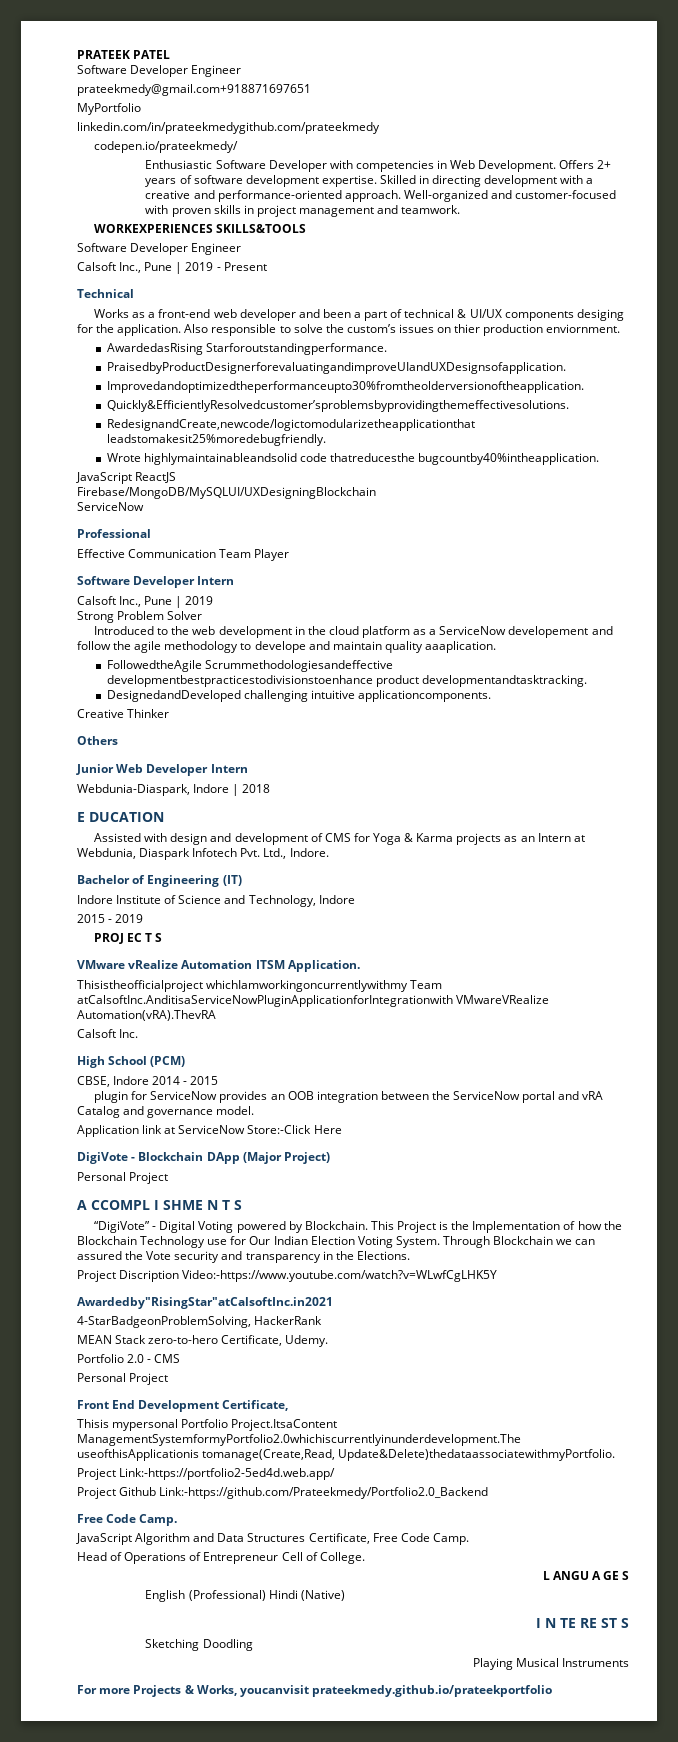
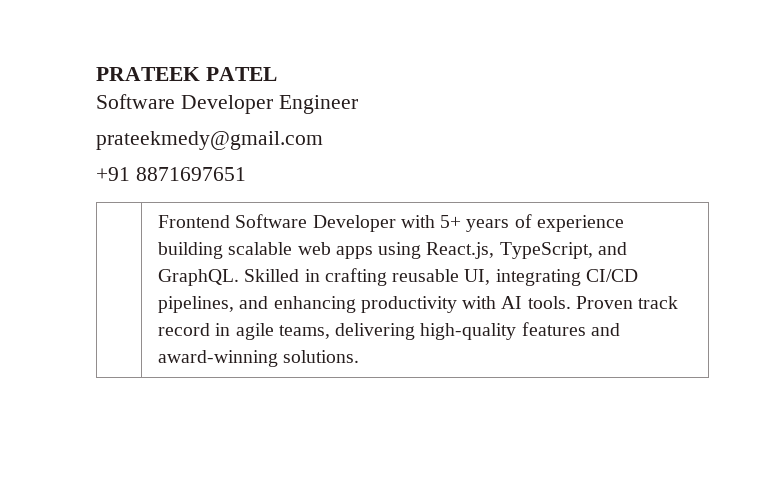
[77,84,311,96] [77,103,141,115] [77,122,380,134] [94,141,239,153] [145,160,612,172] [145,175,594,187] [145,190,617,202] [145,205,461,217] [94,224,307,233] [77,243,242,255] [77,262,267,274] [77,289,134,298] [94,309,624,321] [77,324,621,336] [106,343,387,355] [106,362,566,374] [106,381,584,393] [106,400,569,412] [106,419,475,431] [106,434,326,446] [106,453,600,465] [76,472,177,484] [77,487,376,499] [77,502,144,511] [77,529,151,538] [77,549,290,561] [77,576,235,588] [77,596,214,608] [77,611,203,623] [94,626,613,638] [77,641,496,653] [106,660,393,672] [106,675,587,687] [106,690,492,702] [77,709,170,718] [77,736,118,745] [76,764,248,776] [77,784,271,796] [77,812,164,822] [94,833,585,845] [77,848,329,860] [77,875,242,887] [77,895,355,907] [77,914,144,923] [94,933,163,944] [77,960,360,972] [77,980,443,992] [77,995,550,1007] [77,1010,216,1021] [77,1029,139,1038] [77,1056,186,1068] [77,1076,219,1087] [94,1091,604,1103] [77,1106,255,1118] [77,1125,342,1137] [77,1152,331,1164] [77,1172,169,1184] [77,1200,242,1210] [94,1221,622,1233] [77,1236,596,1248] [77,1251,410,1263] [77,1270,498,1282] [77,1297,333,1309] [77,1316,323,1328] [77,1335,329,1347] [77,1354,181,1363] [77,1373,169,1385] [77,1400,289,1412] [77,1419,338,1431] [77,1434,521,1446] [77,1449,616,1461] [77,1468,336,1480] [77,1487,489,1499] [77,1514,178,1526] [76,1533,469,1545] [77,1552,365,1564] [542,1571,629,1580] [145,1590,345,1602] [536,1618,629,1628] [145,1639,253,1651] [472,1658,629,1670] [77,1685,553,1697] prateekmedy@gmail.com+918871697651 // MyPortfolio // linkedin.com/in/prateekmedygithub.com/prateekmedy // codepen.io/prateekmedy/ // Enthusiastic Software Developer with competencies in Web Development. Offers 2+ years of software development expertise. Skilled in directing development with a creative and performance-oriented approach. Well-organized and customer-focused with proven skills in project management and teamwork. // WORKEXPERIENCES SKILLS&TOOLS // Software Developer Engineer // Calsoft Inc., Pune | 2019 - Present // Technical // Works as a front-end web developer and been a part of technical & UI/UX components desiging for the application. Also responsible to solve the custom’s issues on thier production enviornment. // AwardedasRising Starforoutstandingperformance. // PraisedbyProductDesignerforevaluatingandimproveUIandUXDesignsofapplication. // Improvedandoptimizedtheperformanceupto30%fromtheolderversionoftheapplication. // Quickly&EfficientlyResolvedcustomer’sproblemsbyprovidingthemeffectivesolutions. // RedesignandCreate,newcode/logictomodularizetheapplicationthat leadstomakesit25%moredebugfriendly. // Wrote highlymaintainableandsolid code thatreducesthe bugcountby40%intheapplication. // JavaScript ReactJS // Firebase/MongoDB/MySQLUI/UXDesigningBlockchain // ServiceNow // Professional // Effective Communication Team Player // Software Developer Intern // Calsoft Inc., Pune | 2019 // Strong Problem Solver // Introduced to the web development in the cloud platform as a ServiceNow developement and follow the agile methodology to develope and maintain quality aaaplication. // FollowedtheAgile Scrummethodologiesandeffective developmentbestpracticestodivisionstoenhance product developmentandtasktracking. // DesignedandDeveloped challenging intuitive applicationcomponents. // Creative Thinker // Others // Junior Web Developer Intern // Webdunia-Diaspark, Indore | 2018 // E DUCATION // Assisted with design and development of CMS for Yoga & Karma projects as an Intern at Webdunia, Diaspark Infotech Pvt. Ltd., Indore. // Bachelor of Engineering (IT) // Indore Institute of Science and Technology, Indore // 2015 - 2019 // PROJ EC T S // VMware vRealize Automation ITSM Application. // Thisistheofficialproject whichIamworkingoncurrentlywithmy Team atCalsoftInc.AnditisaServiceNowPluginApplicationforIntegrationwith VMwareVRealize Automation(vRA).ThevRA // Calsoft Inc. // High School (PCM) // CBSE, Indore 2014 - 2015 // plugin for ServiceNow provides an OOB integration between the ServiceNow portal and vRA Catalog and governance model. // Application link at ServiceNow Store:-Click Here // DigiVote - Blockchain DApp (Major Project) // Personal Project // A CCOMPL I SHME N T S // “DigiVote” - Digital Voting powered by Blockchain. This Project is the Implementation of how the Blockchain Technology use for Our Indian Election Voting System. Through Blockchain we can assured the Vote security and transparency in the Elections. // Project Discription Video:-https://www.youtube.com/watch?v=WLwfCgLHK5Y // Awardedby"RisingStar"atCalsoftInc.in2021 // 4-StarBadgeonProblemSolving, HackerRank // MEAN Stack zero-to-hero Certificate, Udemy. // Portfolio 2.0 - CMS // Personal Project // Front End Development Certificate, // Thisis mypersonal Portfolio Project.ItsaContent ManagementSystemformyPortfolio2.0whichiscurrentlyinunderdevelopment.The useofthisApplicationis tomanage(Create,Read, Update&Delete)thedataassociatewithmyPortfolio. // Project Link:-https://portfolio2-5ed4d.web.app/ // Project Github Link:-https://github.com/Prateekmedy/Portfolio2.0_Backend // Free Code Camp. // JavaScript Algorithm and Data Structures Certificate, Free Code Camp. // Head of Operations of Entrepreneur Cell of College. // L ANGU A GE S // English (Professional) Hindi (Native) // I N TE RE ST S // Sketching Doodling // Playing Musical Instruments // For more Projects & Works, youcanvisit prateekmedy.github.io/prateekportfolio -> [96,131,323,150] [96,167,246,181] [158,214,625,232] [158,242,628,259] [158,268,639,286] [158,296,679,313] [158,322,621,340] [158,350,360,367] prateekmedy@gmail.com // +91 8871697651 // | Frontend Software Developer with 5+ years of experience building scalable web apps using React.js, TypeScript, and GraphQL. Skilled in crafting reusable UI, integrating CI/CD pipelines, and enhancing productivity with AI tools. Proven track record in agile teams, delivering high-quality features and award-winning solutions.

